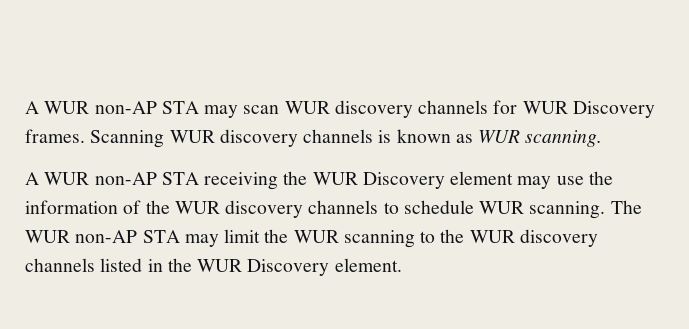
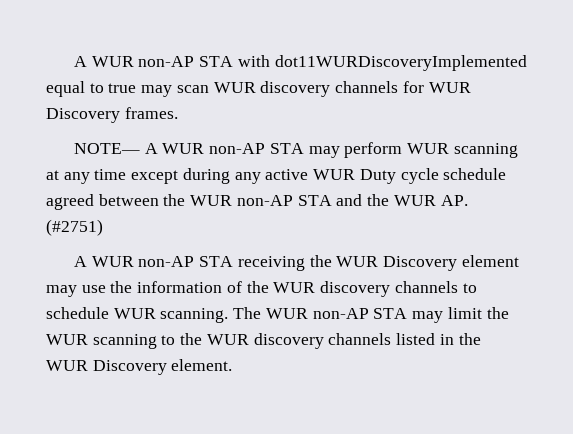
[25,101,199,114] A WUR non-AP STA -> [73,55,527,71] [46,81,137,97] A WUR non-AP STA with dot11WURDiscoveryImplemented equal to true
[90,129,603,148] Scanning WUR discovery channels is known as WUR scanning. -> [73,142,518,158] [46,168,507,184] [46,194,468,210] [46,219,103,236] // NOTE— A WUR non-AP STA may perform WUR scanning at any time except during any active WUR Duty cycle schedule agreed between the WUR non-AP STA and the WUR AP. (#2751)

